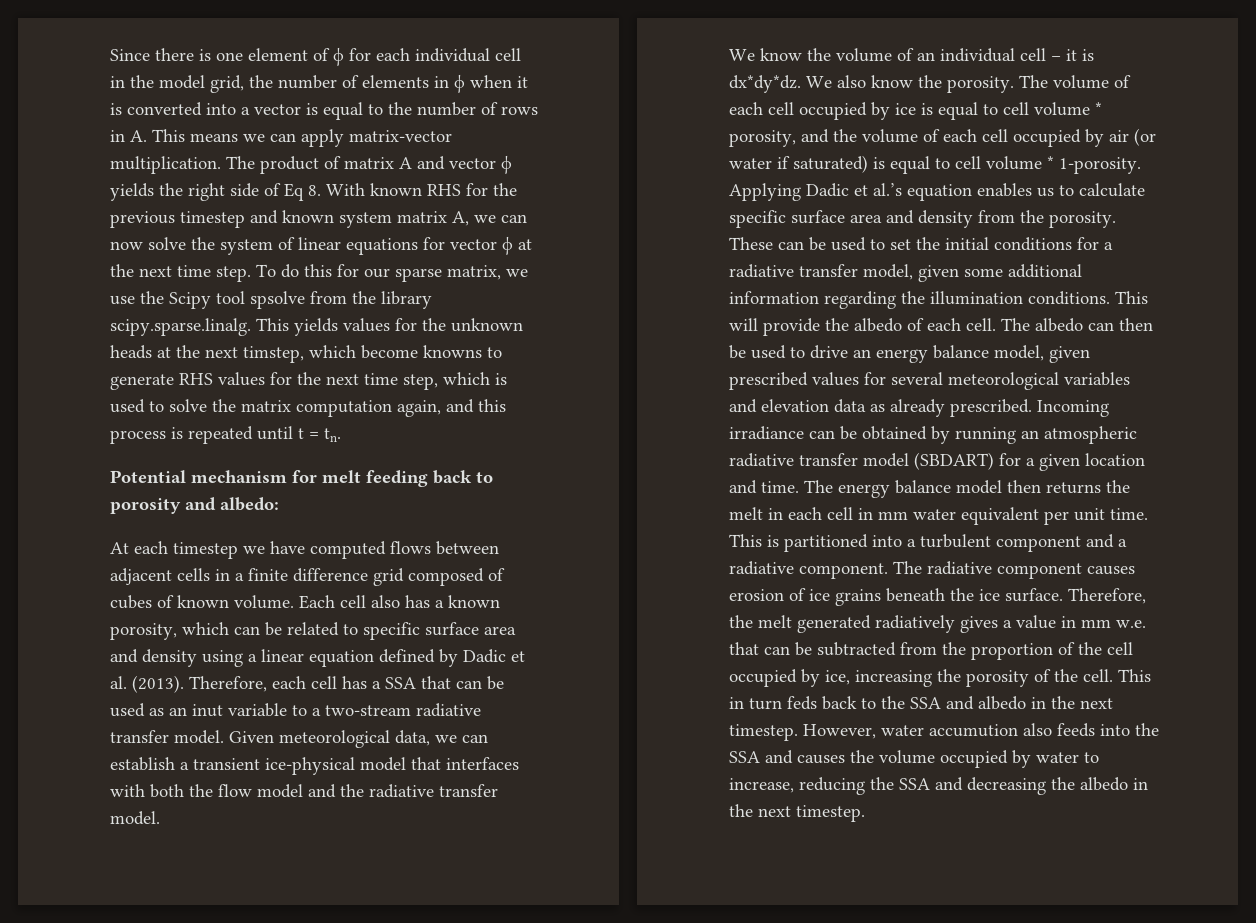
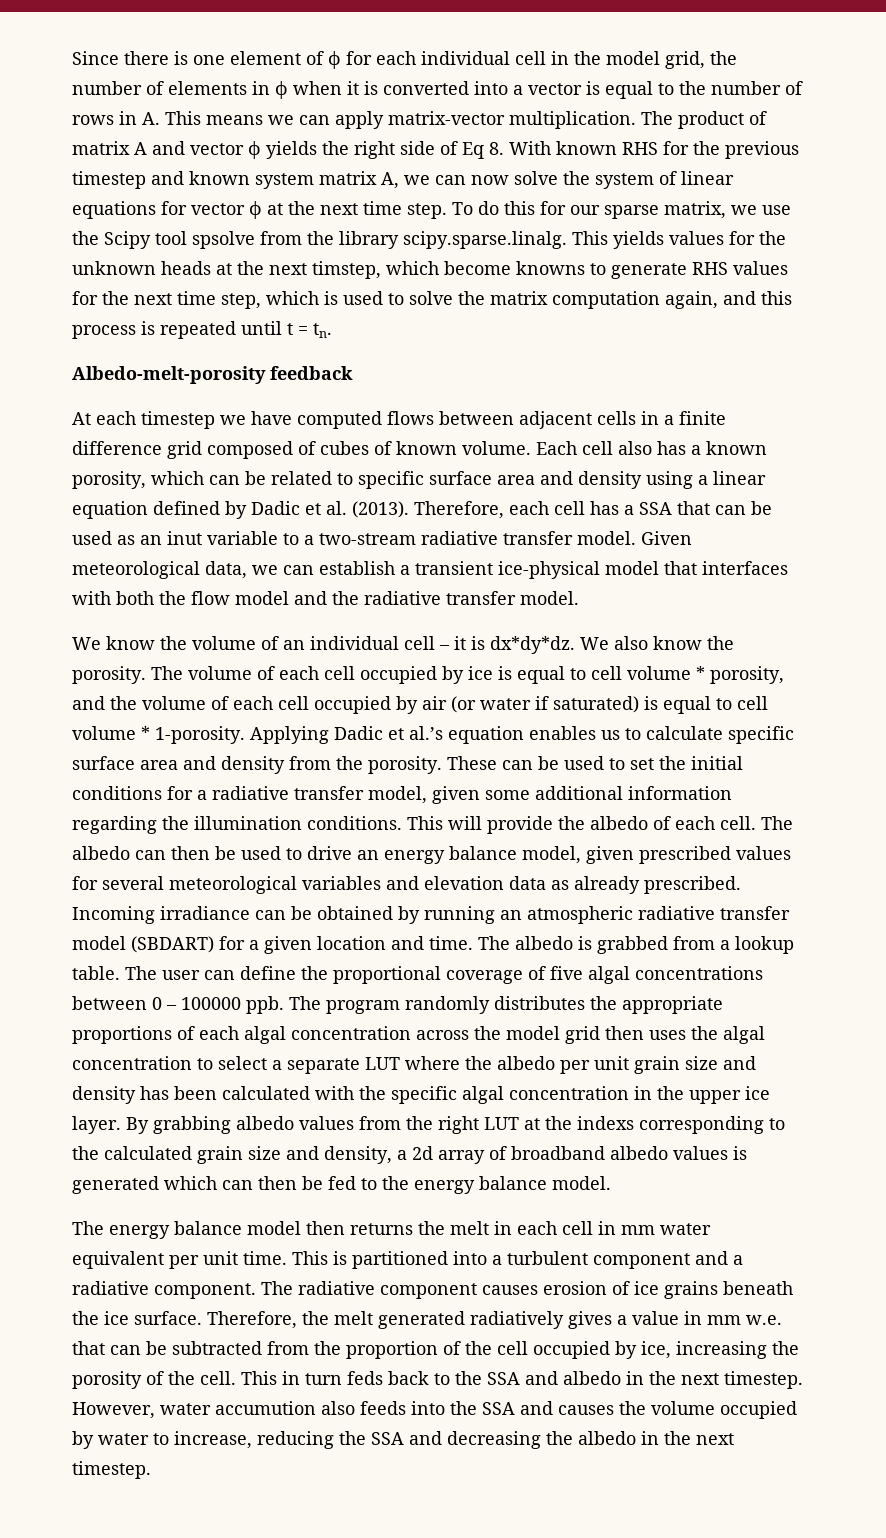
[110,470,493,487] [110,497,279,514] Potential mechanism for melt feeding back to porosity and albedo: -> [72,366,353,384] Albedo-melt-porosity feedback
(833, 486) none -> [515,936,794,954] [72,966,763,984] [72,996,723,1014] [72,1026,765,1044] [72,1056,756,1074] [72,1086,770,1104] [72,1116,785,1134] [72,1146,747,1164] [72,1176,611,1194] [72,1221,104,1235] albedo is grabbed from a lookup table. The user can define the proportional coverage of five algal concentrations between 0 – 100000 ppb. The program randomly distributes the appropriate proportions of each algal concentration across the model grid then uses the algal concentration to select a separate LUT where the albedo per unit grain size and density has been calculated with the specific algal concentration in the upper ice layer. By grabbing albedo values from the right LUT at the indexs corresponding to the calculated grain size and density, a 2d array of broadband albedo values is generated which can then be fed to the energy balance model. // The

